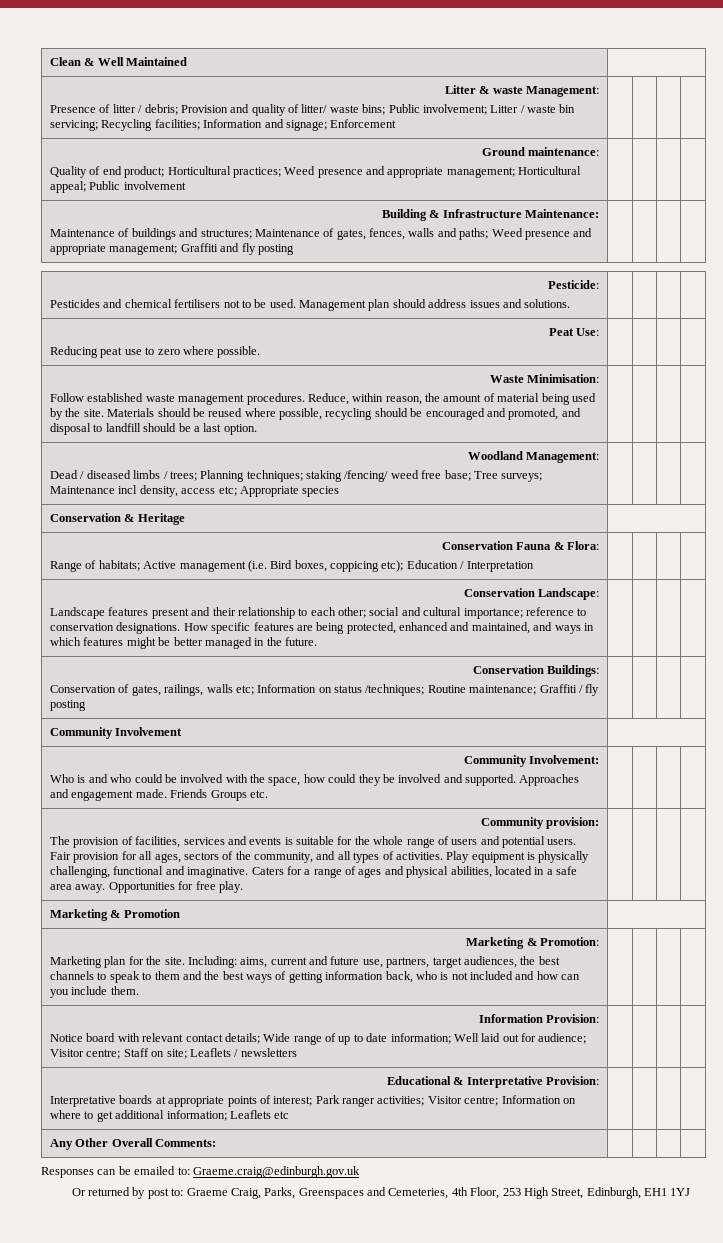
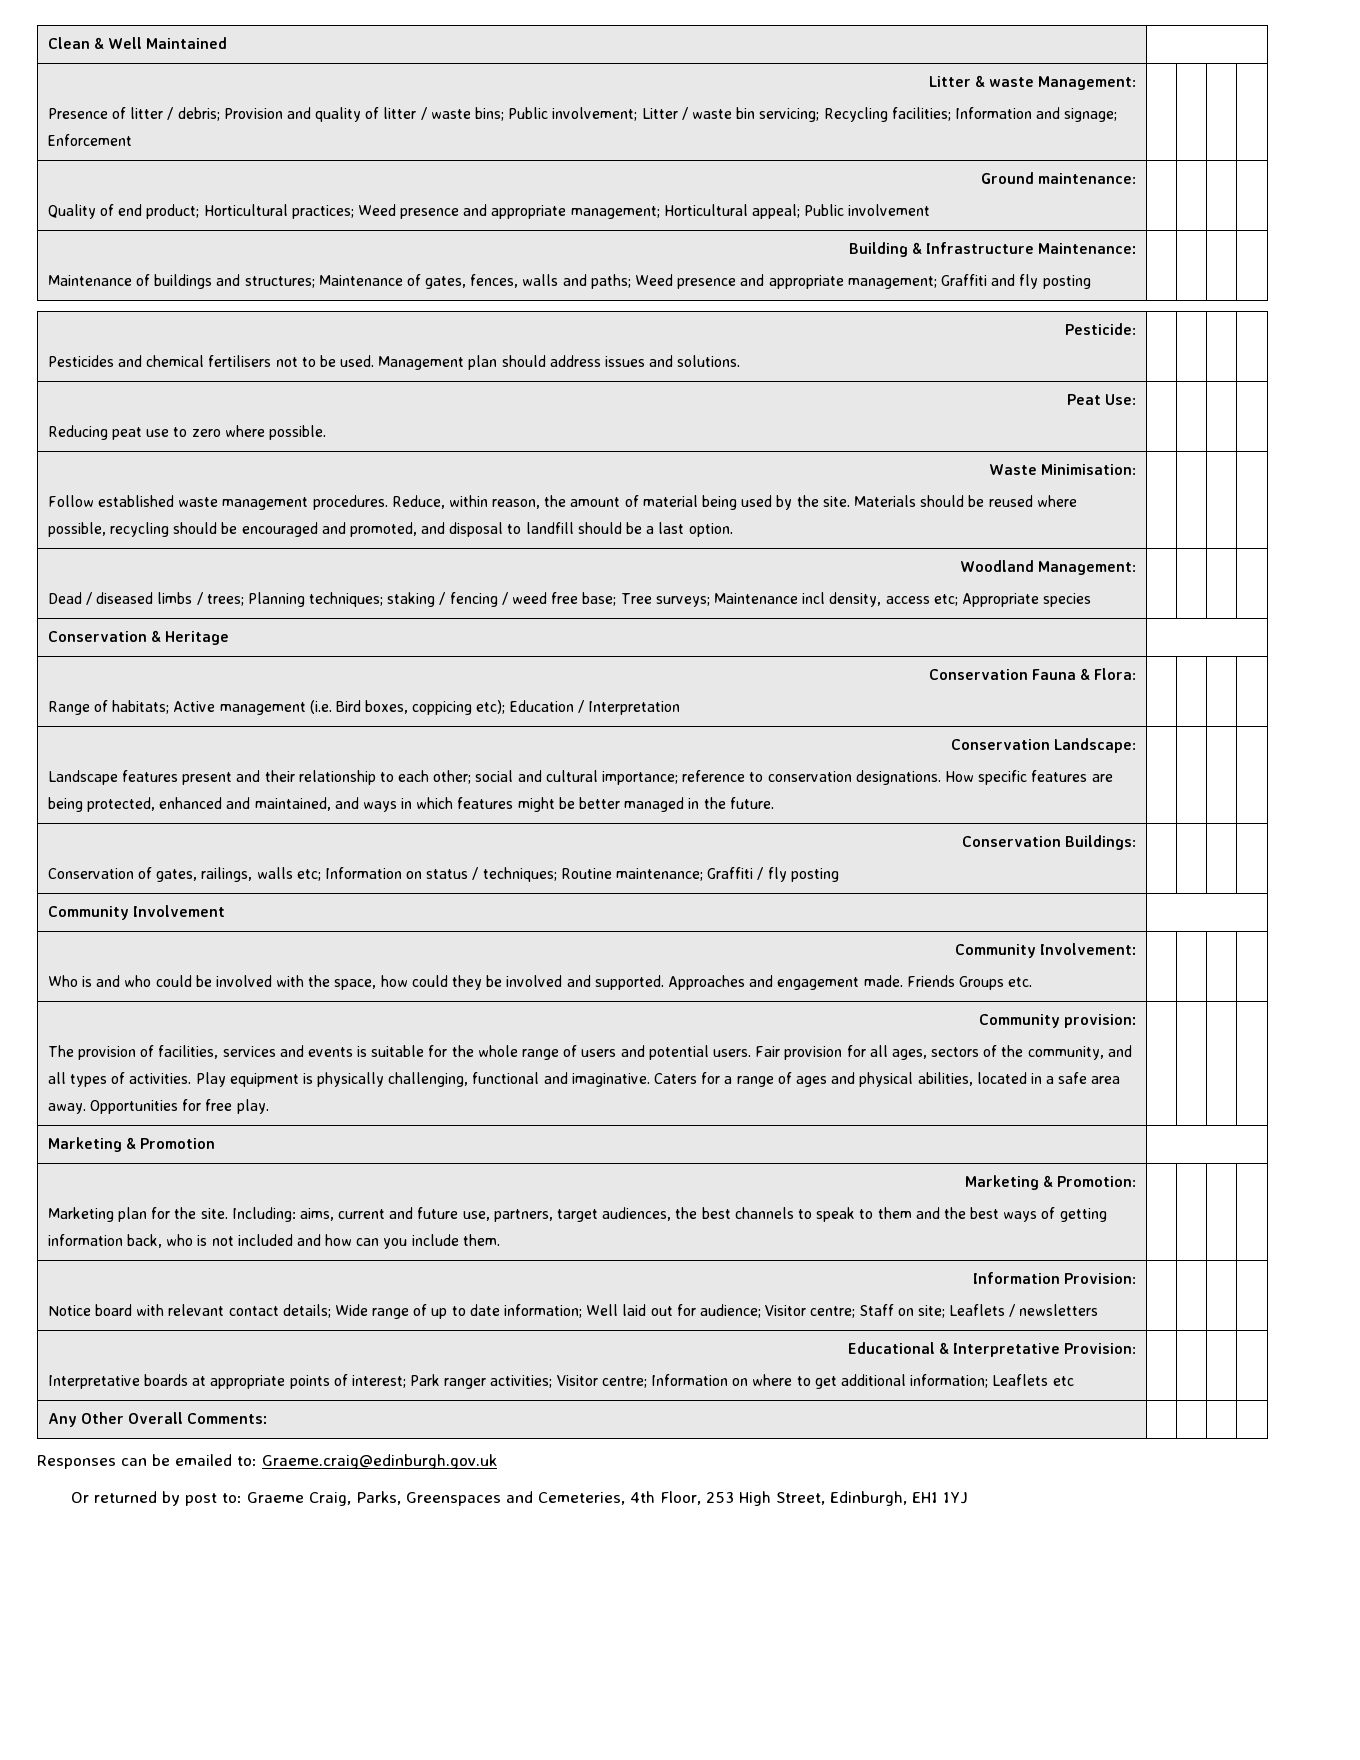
[301,104,328,113] litter/ -> [383,107,427,120] litter /
[344,470,389,482] /fencing/ -> [439,592,508,607] / fencing /
[365,684,425,696] /techniques; -> [472,867,557,882] / techniques;

